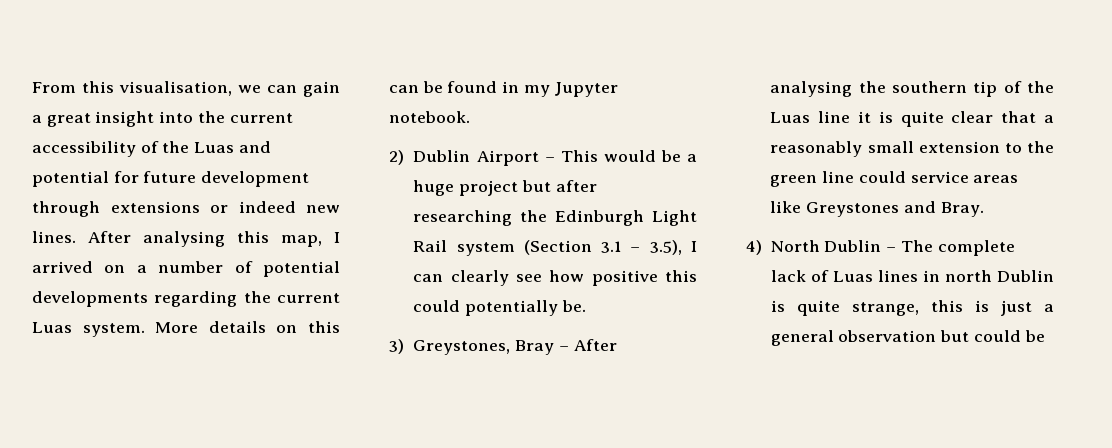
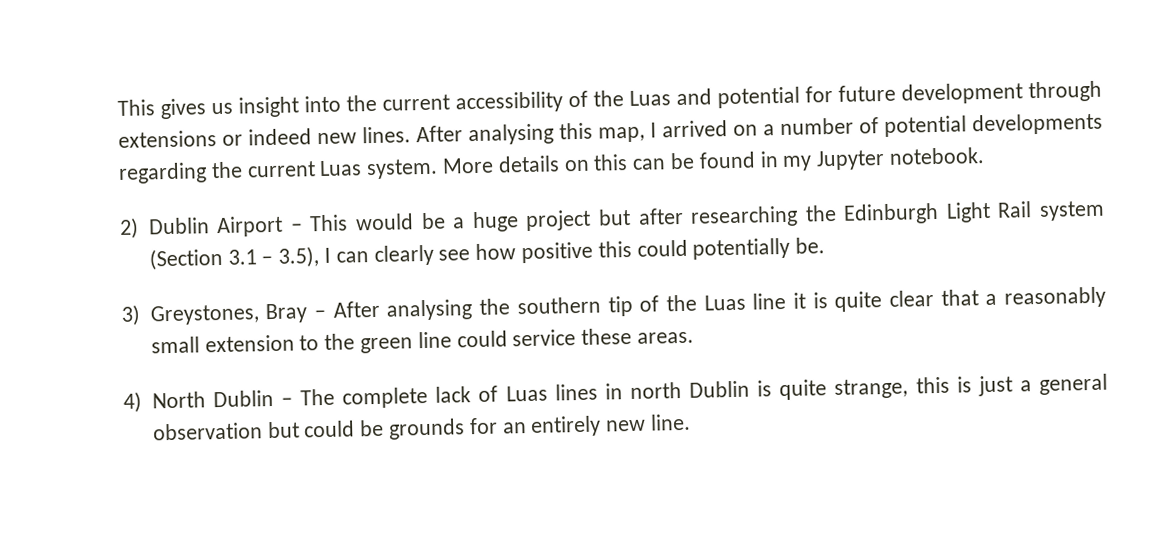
[32,81,340,97] [32,113,91,127] From this visualisation, we can gain a great -> [117,98,233,120] This gives us
[973,175,1019,183] [770,201,984,217] areas like Greystones and Bray. -> [581,327,694,345] these areas.
(1045, 336) none -> [387,413,691,440] grounds for an entirely new line.

